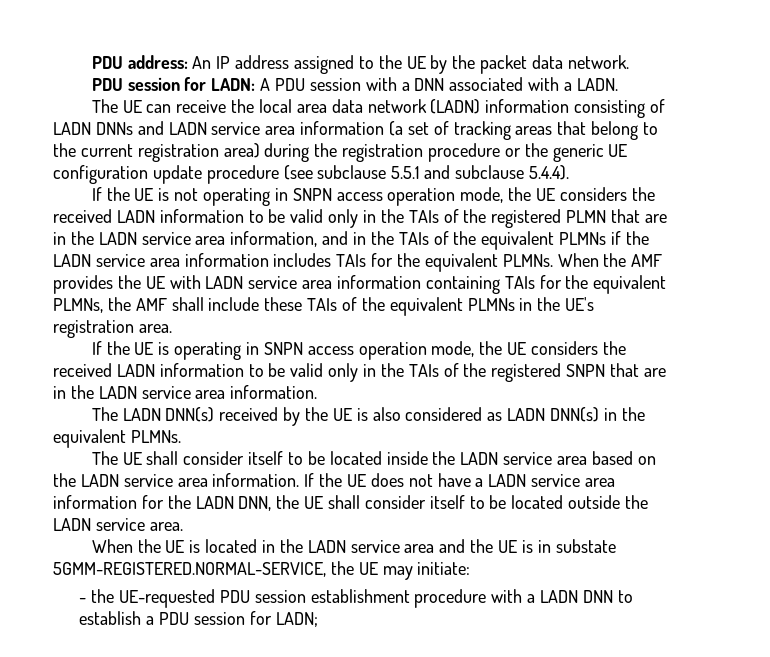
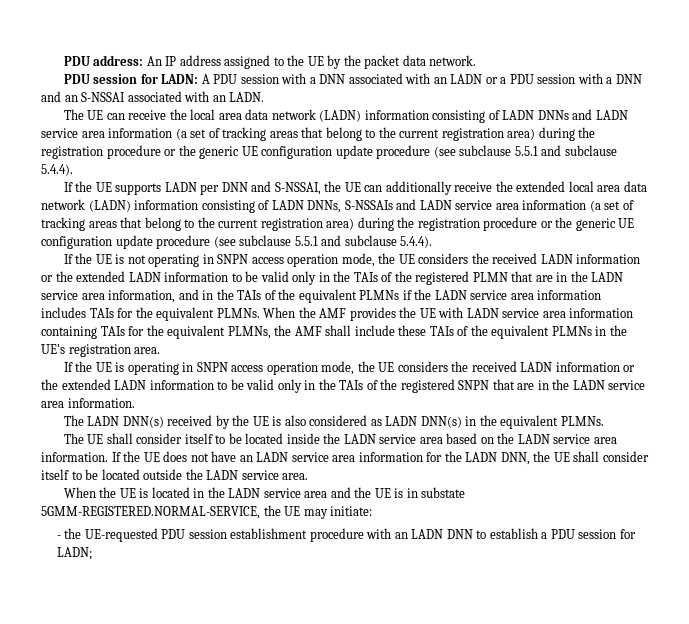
[563,82,572,91] a -> [433,73,642,84] [41,91,226,102] an LADN or a PDU session with a DNN and an S-NSSAI associated with an
(569, 172) none -> [63,181,647,195] [41,199,634,213] [41,217,635,231] [41,235,433,249] // If the UE supports LADN per DNN and S-NSSAI, the UE can additionally receive the extended local area data network (LADN) information consisting of LADN DNNs, S-NSSAIs and LADN service area information (a set of tracking areas that belong to the current registration area) during the registration procedure or the generic UE configuration update procedure (see subclause 5.5.1 and subclause 5.4.4).
(244, 216) none -> [41,271,229,282] or the extended LADN information
(244, 370) none -> [623,365,636,372] [41,379,214,390] or the extended LADN information
[475,478,484,487] a -> [239,455,253,462] an
[527,594,536,603] a -> [394,532,408,539] an

